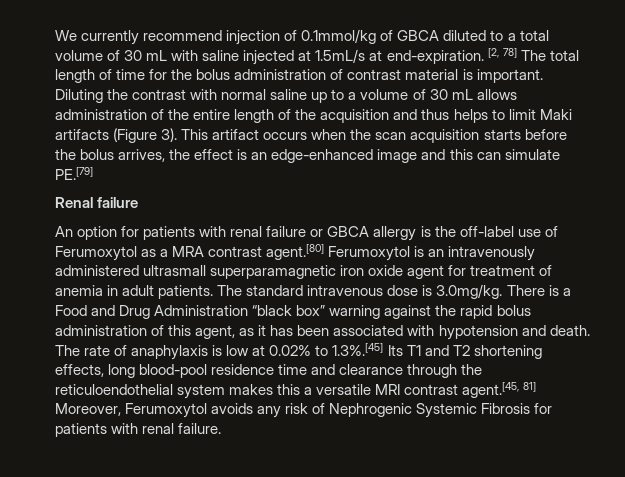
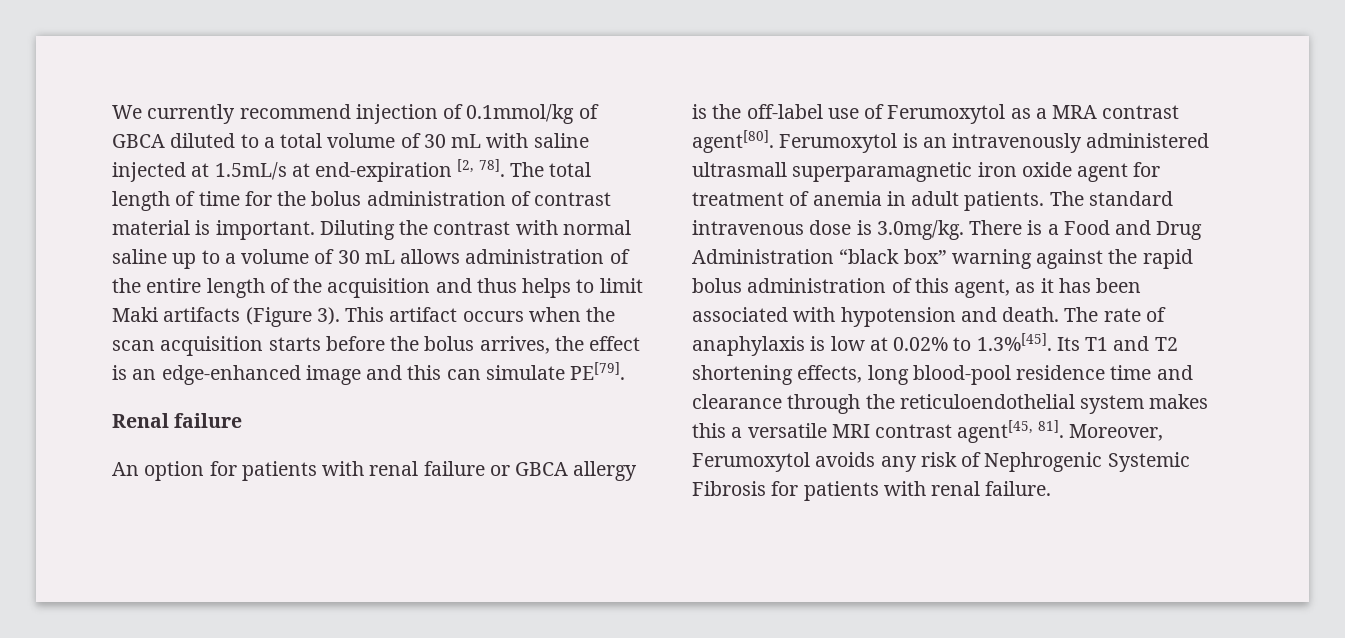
[386,48,517,64] end-expiration. [2, 78] -> [315,159,505,182] end-expiration [2, 78].
[55,167,93,180] PE.[79] -> [570,362,626,380] PE[79].
[266,244,325,260] agent.[80] -> [692,130,774,153] agent[80].
[332,343,384,356] 1.3%.[45] -> [976,333,1052,351] 1.3%[45].
[462,382,537,398] agent.[45, 81] -> [957,420,1064,443] agent[45, 81].

